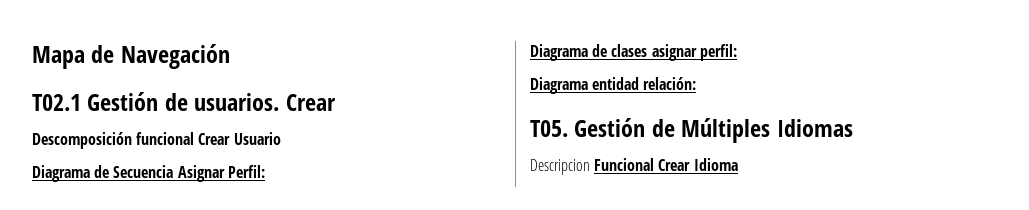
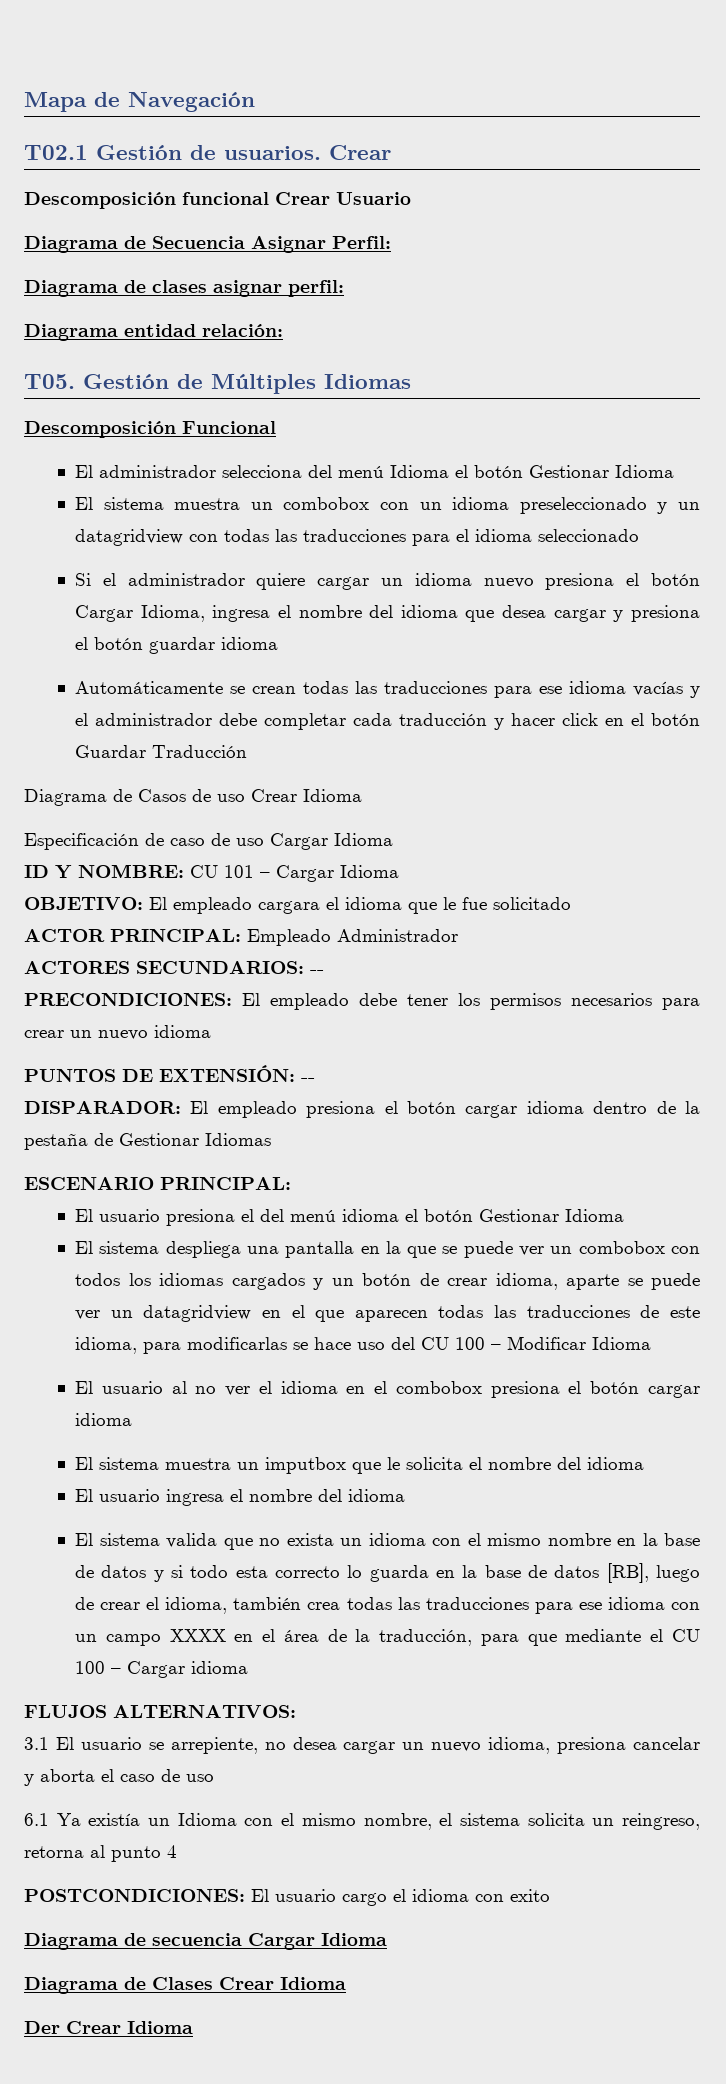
[530,159,590,175] Descripcion -> [24,421,176,438] Descomposición
(655, 164) none -> [75,465,675,478] [75,497,700,514] [75,529,640,546] [75,573,701,590] [75,605,701,622] [75,637,279,654] [75,681,700,698] [75,713,700,730] [75,745,248,758] [24,789,362,806] [24,833,393,850] [24,864,399,882] [24,897,571,914] [24,929,458,946] [24,961,324,974] [24,993,700,1010] [24,1025,211,1040] [24,1065,315,1082] [24,1101,700,1118] [24,1133,271,1150] [24,1177,291,1190] [75,1209,625,1226] [75,1241,700,1258] [75,1273,700,1290] [75,1305,700,1322] [75,1336,652,1354] [75,1381,700,1398] [75,1413,133,1426] [75,1457,645,1474] [75,1489,406,1506] [75,1533,701,1550] [75,1563,700,1583] [75,1597,700,1614] [75,1629,700,1646] [75,1661,249,1678] [24,1705,296,1718] [24,1737,700,1754] [24,1769,214,1786] [24,1813,700,1830] [24,1845,177,1862] [24,1889,550,1906] [24,1933,387,1950] [24,1977,346,1994] [24,2021,60,2034] // El administrador selecciona del menú Idioma el botón Gestionar Idioma // El sistema muestra un combobox con un idioma preseleccionado y un datagridview con todas las traducciones para el idioma seleccionado // Si el administrador quiere cargar un idioma nuevo presiona el botón Cargar Idioma, ingresa el nombre del idioma que desea cargar y presiona el botón guardar idioma // Automáticamente se crean todas las traducciones para ese idioma vacías y el administrador debe completar cada traducción y hacer click en el botón Guardar Traducción // Diagrama de Casos de uso Crear Idioma // Especificación de caso de uso Cargar Idioma // ID Y NOMBRE: CU 101 – Cargar Idioma // OBJETIVO: El empleado cargara el idioma que le fue solicitado // ACTOR PRINCIPAL: Empleado Administrador // ACTORES SECUNDARIOS: -- // PRECONDICIONES: El empleado debe tener los permisos necesarios para crear un nuevo idioma // PUNTOS DE EXTENSIÓN: -- // DISPARADOR: El empleado presiona el botón cargar idioma dentro de la pestaña de Gestionar Idiomas // ESCENARIO PRINCIPAL: // El usuario presiona el del menú idioma el botón Gestionar Idioma // El sistema despliega una pantalla en la que se puede ver un combobox con todos los idiomas cargados y un botón de crear idioma, aparte se puede ver un datagridview en el que aparecen todas las traducciones de este idioma, para modificarlas se hace uso del CU 100 – Modificar Idioma // El usuario al no ver el idioma en el combobox presiona el botón cargar idioma // El sistema muestra un imputbox que le solicita el nombre del idioma // El usuario ingresa el nombre del idioma // El sistema valida que no exista un idioma con el mismo nombre en la base de datos y si todo esta correcto lo guarda en la base de datos [RB], luego de crear el idioma, también crea todas las traducciones para ese idioma con un campo XXXX en el área de la traducción, para que mediante el CU 100 – Cargar idioma // FLUJOS ALTERNATIVOS: // 3.1 El usuario se arrepiente, no desea cargar un nuevo idioma, presiona cancelar y aborta el caso de uso // 6.1 Ya existía un Idioma con el mismo nombre, el sistema solicita un reingreso, retorna al punto 4 // POSTCONDICIONES: El usuario cargo el idioma con exito // Diagrama de secuencia Cargar Idioma // Diagrama de Clases Crear Idioma // Der

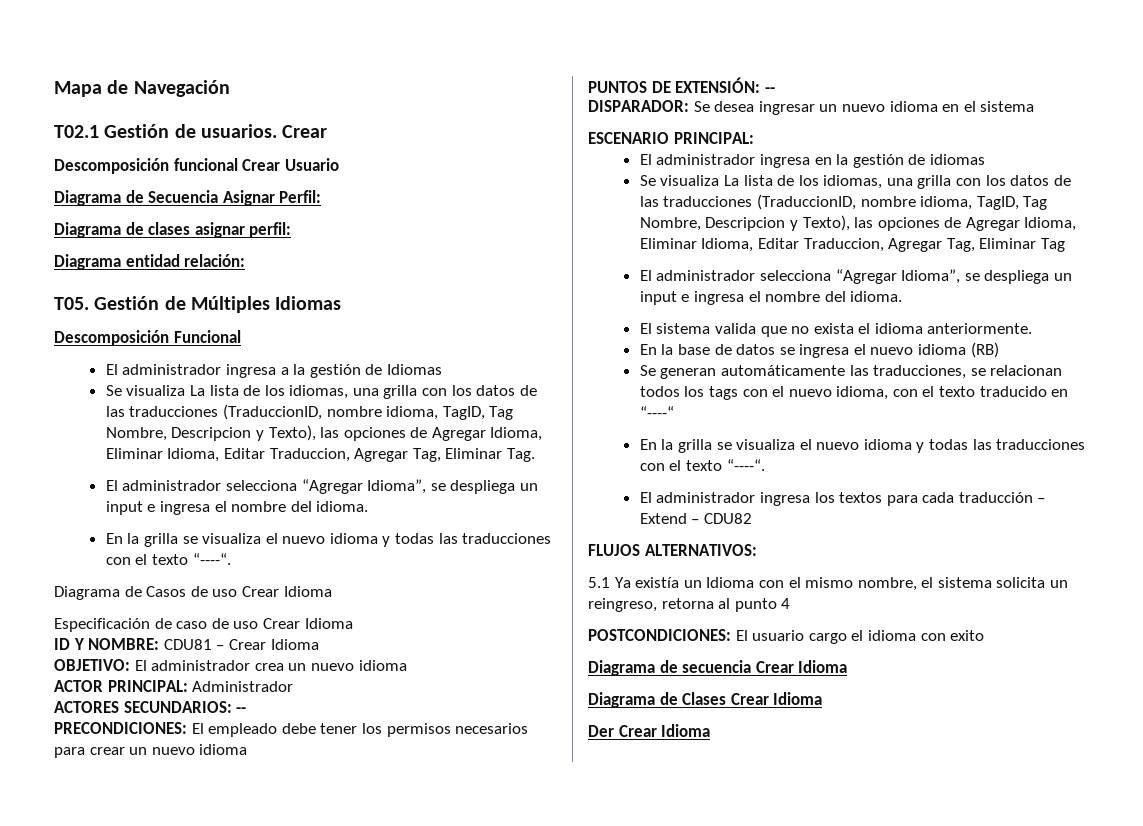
[222,465,675,478] [75,497,700,514] [75,529,640,546] [75,573,701,590] [75,605,701,622] [75,637,279,654] [75,681,700,698] [75,713,700,730] [75,745,248,758] selecciona del menú Idioma el botón Gestionar Idioma // El sistema muestra un combobox con un idioma preseleccionado y un datagridview con todas las traducciones para el idioma seleccionado // Si el administrador quiere cargar un idioma nuevo presiona el botón Cargar Idioma, ingresa el nombre del idioma que desea cargar y presiona el botón guardar idioma // Automáticamente se crean todas las traducciones para ese idioma vacías y el administrador debe completar cada traducción y hacer click en el botón Guardar Traducción -> [225,364,442,378] [105,385,537,399] [105,404,514,420] [105,425,543,441] [105,448,535,462] [105,479,538,494] [105,501,369,515] [105,533,552,547] [105,553,231,565] ingresa a la gestión de Idiomas // Se visualiza La lista de los idiomas, una grilla con los datos de las traducciones (TraduccionID, nombre idioma, TagID, Tag Nombre, Descripcion y Texto), las opciones de Agregar Idioma, Eliminar Idioma, Editar Traduccion, Agregar Tag, Eliminar Tag. // El administrador selecciona “Agregar Idioma”, se despliega un input e ingresa el nombre del idioma. // En la grilla se visualiza el nuevo idioma y todas las traducciones con el texto “----“.
[270,833,328,850] Cargar -> [262,618,300,629] Crear
[190,865,334,882] CU 101 – Cargar -> [163,639,266,650] CDU81 – Crear
[173,897,571,914] empleado cargara el idioma que le fue solicitado -> [151,660,407,671] administrador crea un nuevo idioma
[247,929,331,946] Empleado -> (188, 686) none
[190,1101,700,1118] [24,1133,271,1150] [24,1177,291,1190] [75,1209,625,1226] [75,1241,700,1258] [75,1273,700,1290] [75,1305,700,1322] [75,1336,652,1354] [75,1381,700,1398] [75,1413,133,1426] [75,1457,645,1474] [75,1489,406,1506] El empleado presiona el botón cargar idioma dentro de la pestaña de Gestionar Idiomas // ESCENARIO PRINCIPAL: // El usuario presiona el del menú idioma el botón Gestionar Idioma // El sistema despliega una pantalla en la que se puede ver un combobox con todos los idiomas cargados y un botón de crear idioma, aparte se puede ver un datagridview en el que aparecen todas las traducciones de este idioma, para modificarlas se hace uso del CU 100 – Modificar Idioma // El usuario al no ver el idioma en el combobox presiona el botón cargar idioma // El sistema muestra un imputbox que le solicita el nombre del idioma // El usuario ingresa el nombre del idioma -> [693,101,1035,115] [588,132,754,144] [639,154,985,168] [639,175,1071,189] [639,194,1048,210] [639,215,1077,231] [639,238,1065,252] [639,269,1072,284] [639,291,903,305] Se desea ingresar un nuevo idioma en el sistema // ESCENARIO PRINCIPAL: // El administrador ingresa en la gestión de idiomas // Se visualiza La lista de los idiomas, una grilla con los datos de las traducciones (TraduccionID, nombre idioma, TagID, Tag Nombre, Descripcion y Texto), las opciones de Agregar Idioma, Eliminar Idioma, Editar Traduccion, Agregar Tag, Eliminar Tag // El administrador selecciona “Agregar Idioma”, se despliega un input e ingresa el nombre del idioma.
[340,1533,701,1546] [75,1563,700,1583] [75,1597,700,1614] [75,1629,700,1646] [75,1661,249,1678] [24,1705,296,1718] [24,1737,700,1754] [24,1769,214,1786] [24,1813,49,1826] un idioma con el mismo nombre en la base de datos y si todo esta correcto lo guarda en la base de datos [RB], luego de crear el idioma, también crea todas las traducciones para ese idioma con un campo XXXX en el área de la traducción, para que mediante el CU 100 – Cargar idioma // FLUJOS ALTERNATIVOS: // 3.1 El usuario se arrepiente, no desea cargar un nuevo idioma, presiona cancelar y aborta el caso de uso // 6.1 -> [858,323,1033,334] [639,342,999,358] [639,365,1063,379] [639,386,1069,400] [639,406,674,418] [639,439,1086,453] [639,459,765,471] [639,492,1046,506] [639,513,752,524] [588,544,757,556] [588,577,610,588] el idioma anteriormente. // En la base de datos se ingresa el nuevo idioma (RB) // Se generan automáticamente las traducciones, se relacionan todos los tags con el nuevo idioma, con el texto traducido en “----“ // En la grilla se visualiza el nuevo idioma y todas las traducciones con el texto “----“. // El administrador ingresa los textos para cada traducción – Extend – CDU82 // FLUJOS ALTERNATIVOS: // 5.1
[248,1933,315,1950] Cargar -> [755,661,794,673] Crear

